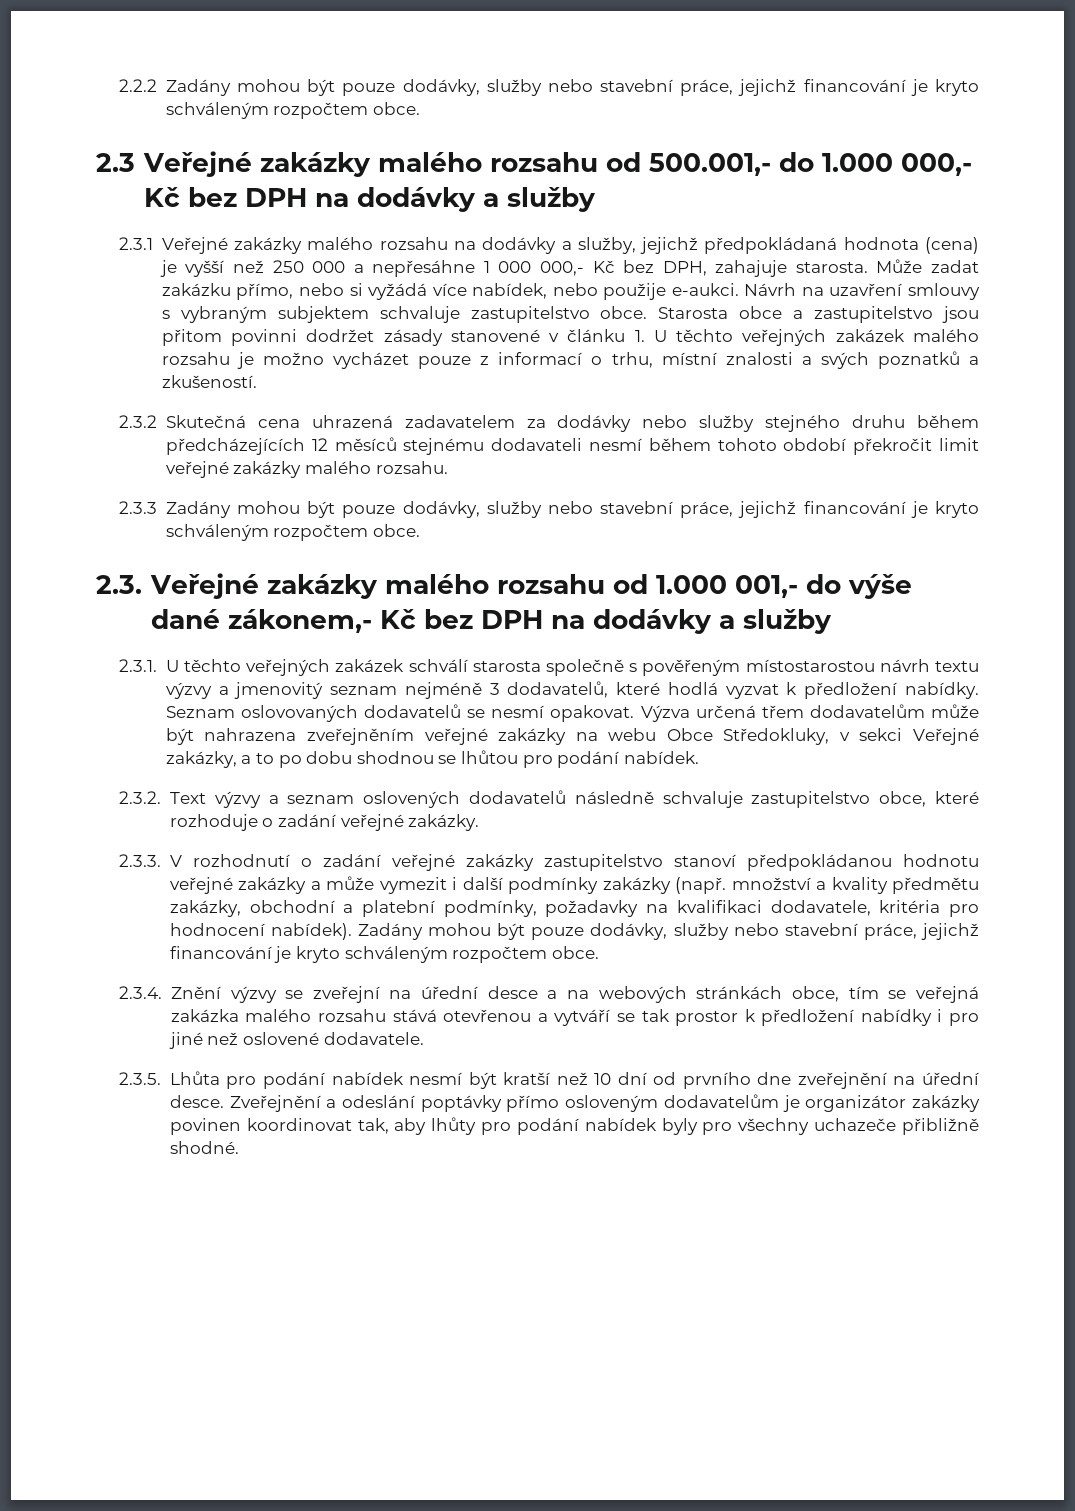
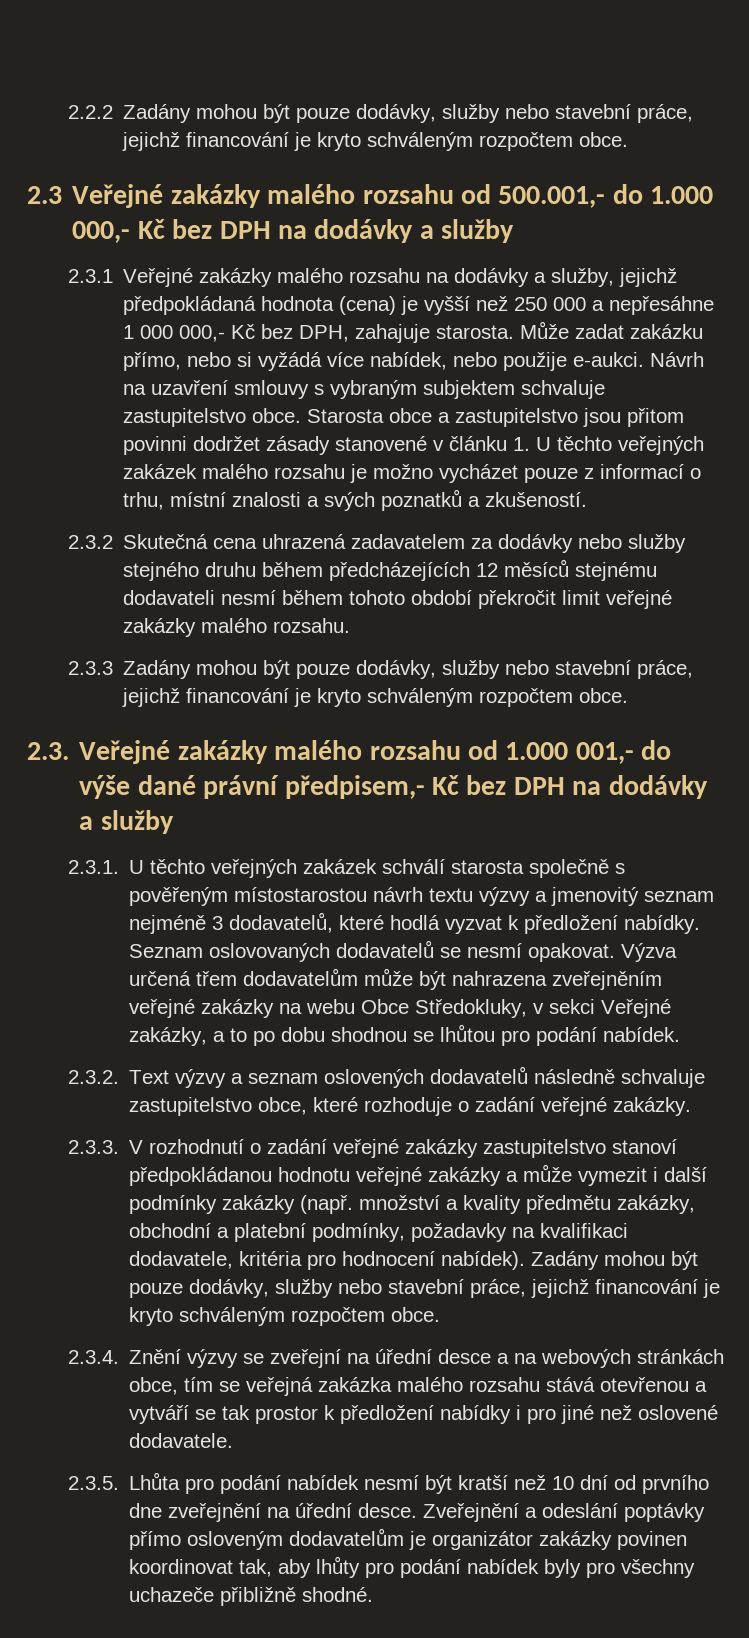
[227,609,372,634] zákonem,- -> [203,775,425,799] právní předpisem,-

